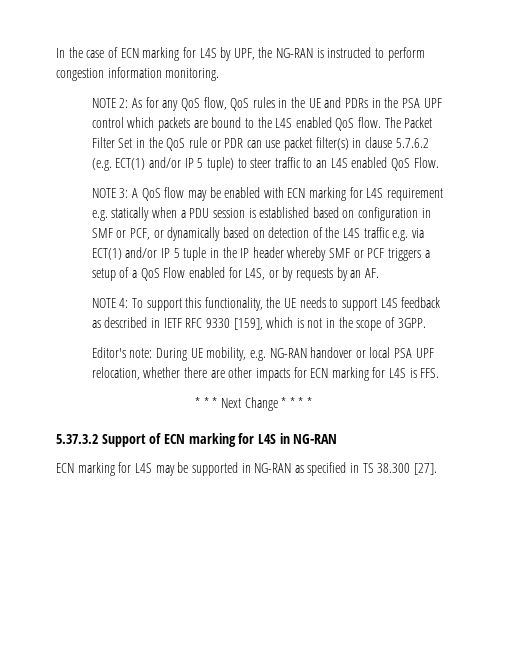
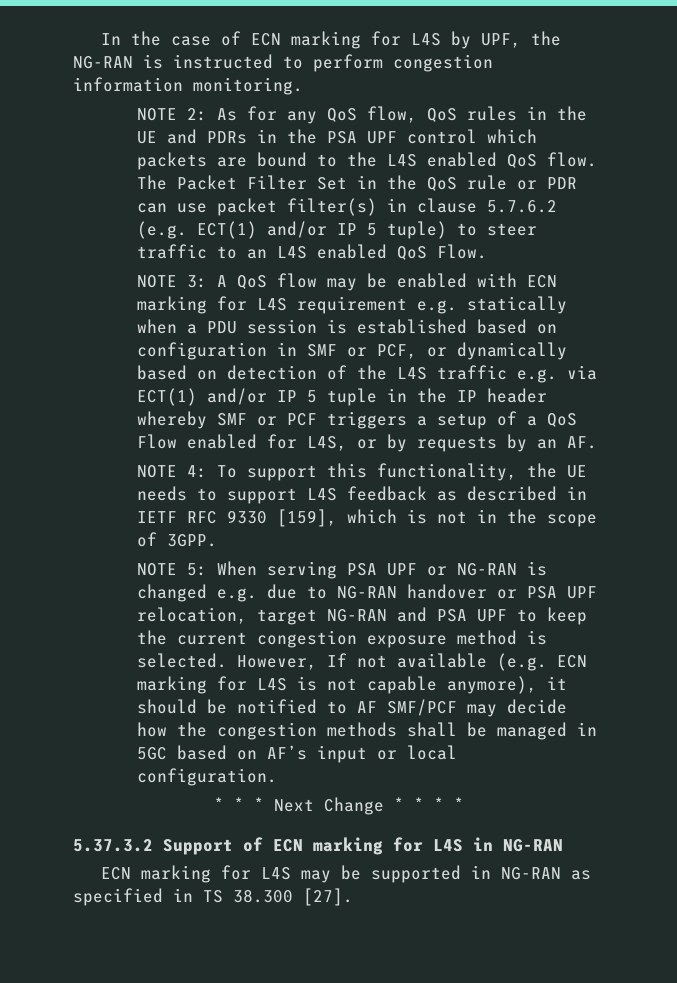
[91,347,266,361] Editor's note: During UE mobility, e.g. -> [136,561,547,579] [136,584,327,602] NOTE 5: When serving PSA UPF or NG-RAN is changed e.g. due to
[369,347,391,358] local -> (517, 594) none
[143,367,307,381] whether there are other impacts for -> [256,607,587,625] [136,630,547,648] [136,653,547,671] target NG-RAN and PSA UPF to keep the current congestion exposure method is selected. However, If not available (e.g.
[420,368,440,378] FFS. -> [326,676,567,694] [136,699,567,717] [136,722,597,740] [136,745,457,763] [136,768,277,786] not capable anymore), it should be notified to AF SMF/PCF may decide how the congestion methods shall be managed in 5GC based on AF’s input or local configuration.

